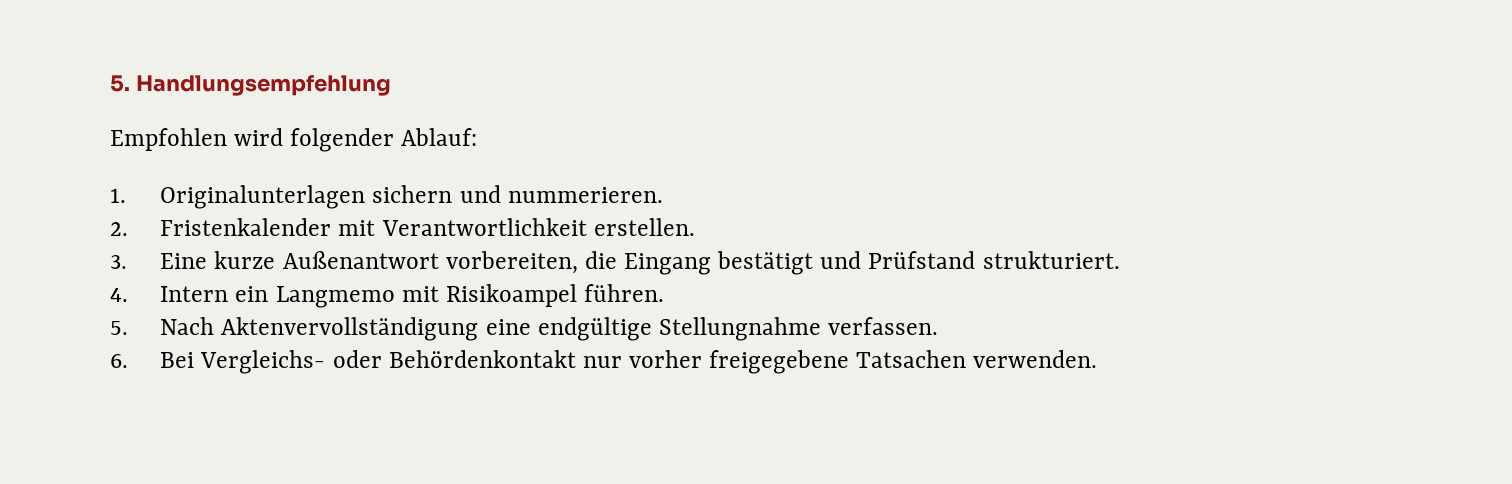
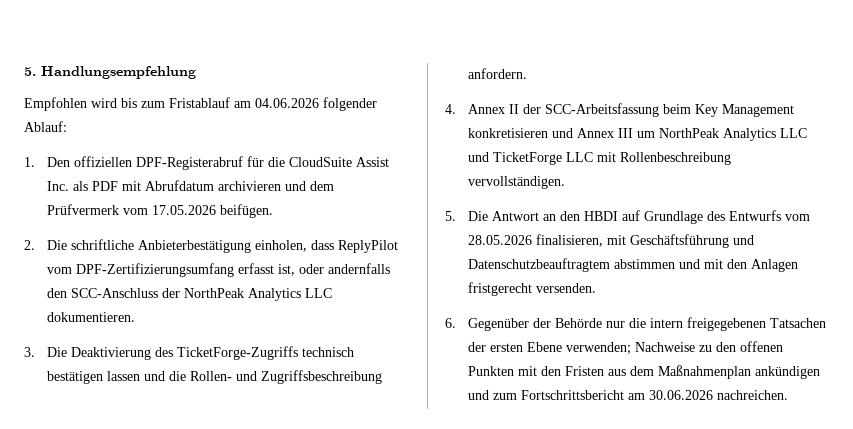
[290,128,478,152] [110,185,663,209] [110,218,695,236] [110,251,1120,275] [110,284,665,308] [110,317,939,341] [110,350,1098,374] folgender Ablauf: // 1. Originalunterlagen sichern und nummerieren. // 2. Fristenkalender mit Verantwortlichkeit erstellen. // 3. Eine kurze Außenantwort vorbereiten, die Eingang bestätigt und Prüfstand strukturiert. // 4. Intern ein Langmemo mit Risikoampel führen. // 5. Nach Aktenvervollständigung eine endgültige Stellungnahme verfassen. // 6. Bei Vergleichs- oder Behördenkontakt nur vorher freigegebene Tatsachen verwenden. -> [121,97,377,111] [24,121,67,132] [24,156,389,170] [46,180,334,191] [46,204,273,218] [24,239,398,253] [46,263,390,277] [46,288,332,301] [46,312,135,322] [24,346,354,360] [46,370,382,384] [467,68,527,79] [445,103,794,117] [467,128,807,141] [467,152,731,165] [467,176,565,189] [445,210,810,224] [467,234,754,248] [467,258,798,272] [467,282,596,296] [445,317,826,331] [467,341,783,355] [467,365,820,379] [467,390,788,400] bis zum Fristablauf am 04.06.2026 folgender Ablauf: // 1. Den offiziellen DPF-Registerabruf für die CloudSuite Assist Inc. als PDF mit Abrufdatum archivieren und dem Prüfvermerk vom 17.05.2026 beifügen. // 2. Die schriftliche Anbieterbestätigung einholen, dass ReplyPilot vom DPF-Zertifizierungsumfang erfasst ist, oder andernfalls den SCC-Anschluss der NorthPeak Analytics LLC dokumentieren. // 3. Die Deaktivierung des TicketForge-Zugriffs technisch bestätigen lassen und die Rollen- und Zugriffsbeschreibung anfordern. // 4. Annex II der SCC-Arbeitsfassung beim Key Management konkretisieren und Annex III um NorthPeak Analytics LLC und TicketForge LLC mit Rollenbeschreibung vervollständigen. // 5. Die Antwort an den HBDI auf Grundlage des Entwurfs vom 28.05.2026 finalisieren, mit Geschäftsführung und Datenschutzbeauftragtem abstimmen und mit den Anlagen fristgerecht versenden. // 6. Gegenüber der Behörde nur die intern freigegebenen Tatsachen der ersten Ebene verwenden; Nachweise zu den offenen Punkten mit den Fristen aus dem Maßnahmenplan ankündigen und zum Fortschrittsbericht am 30.06.2026 nachreichen.

